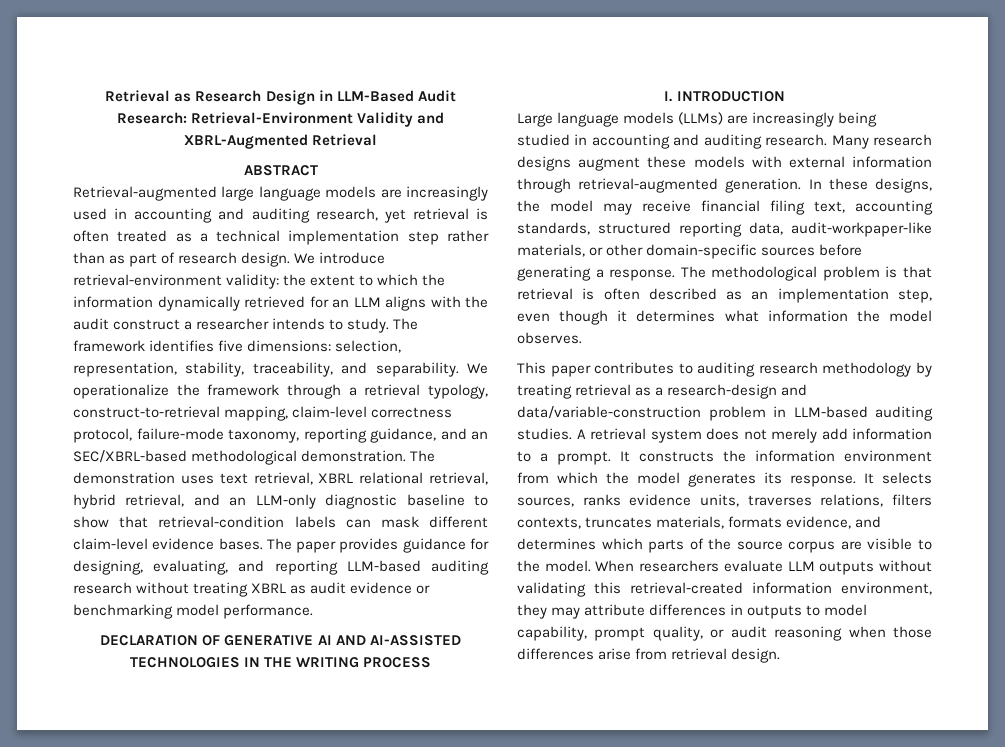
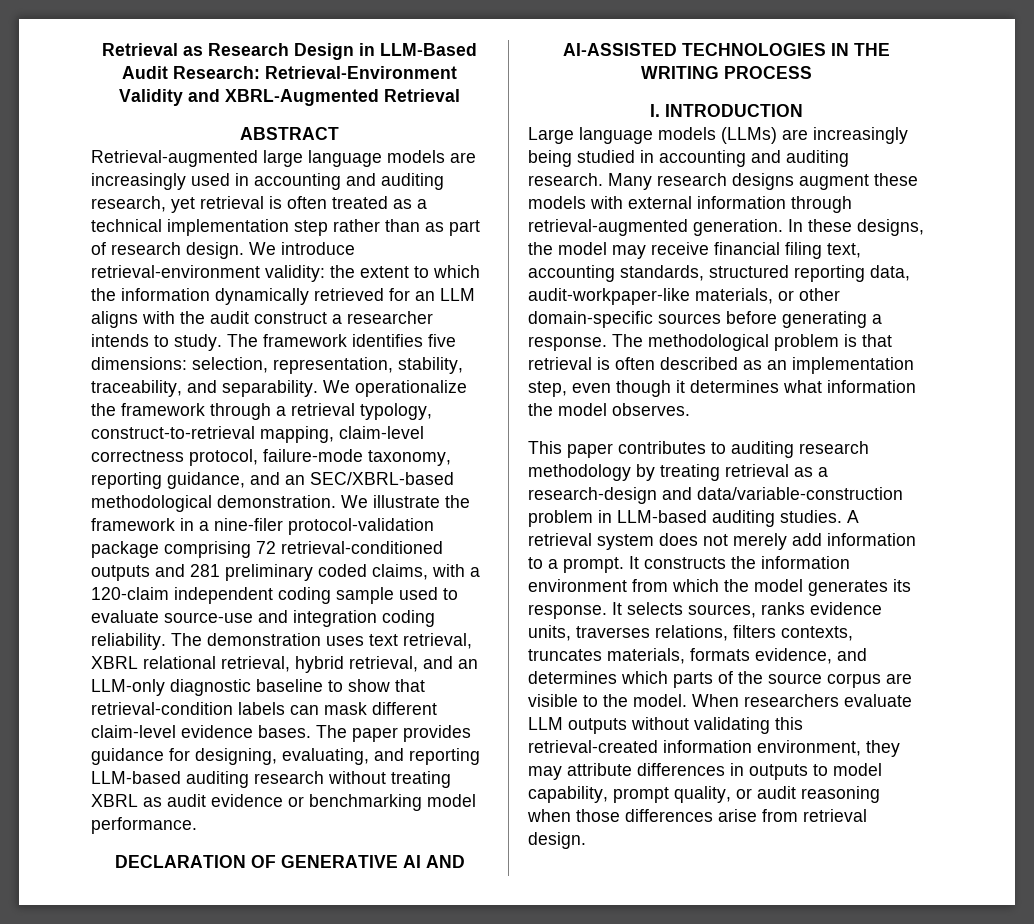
(407, 456) none -> [341,495,470,508] [91,518,434,535] [91,541,443,558] [91,564,480,581] [91,587,458,604] [91,610,435,627] [91,633,166,650] We illustrate the framework in a nine-filer protocol-validation package comprising 72 retrieval-conditioned outputs and 281 preliminary coded claims, with a 120-claim independent coding sample used to evaluate source-use and integration coding reliability.

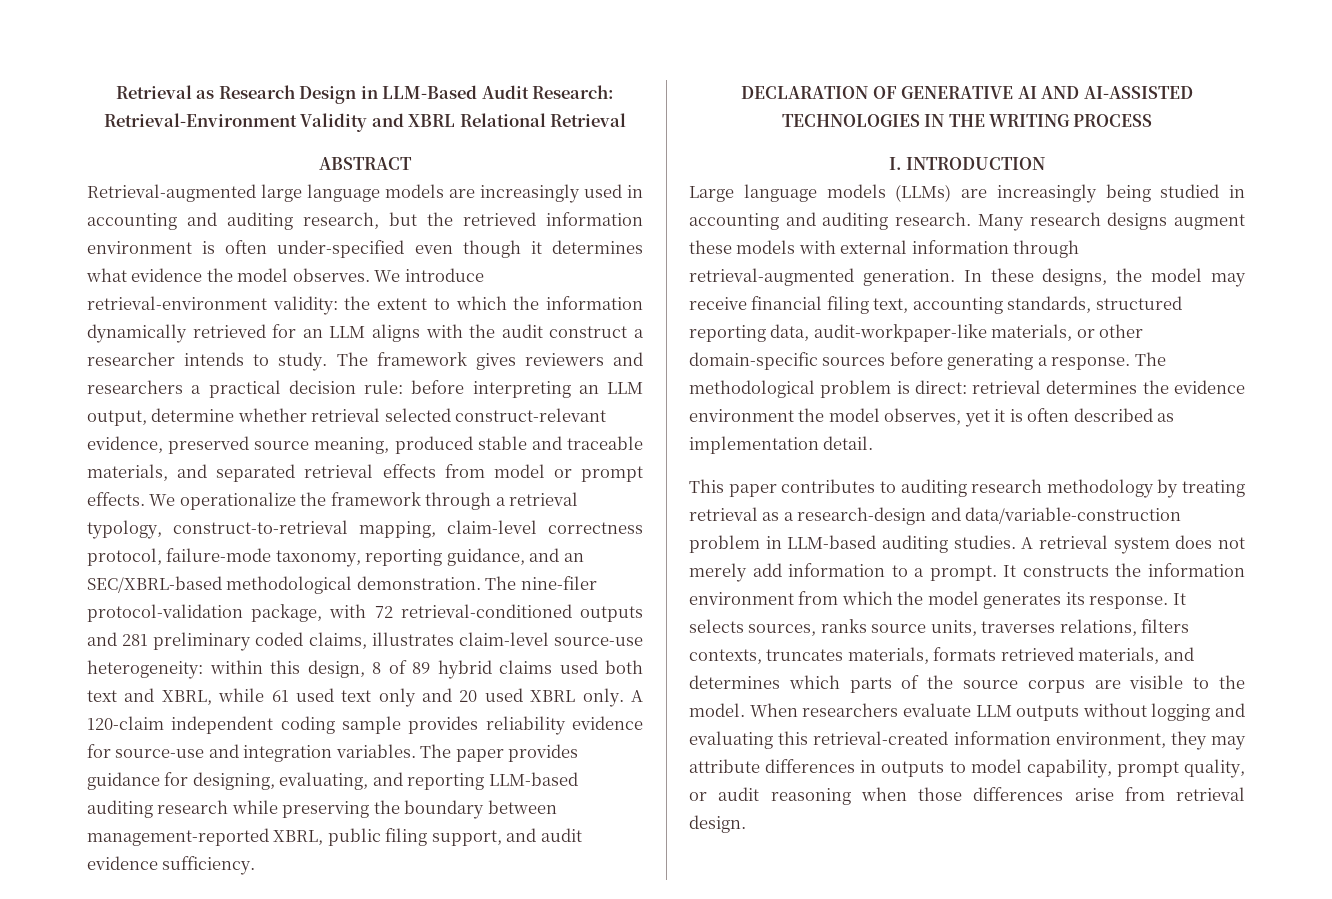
[225,89,379,106] XBRL-Augmented -> [408,113,546,127] XBRL Relational
[171,196,427,213] [91,219,480,236] [91,242,244,259] yet retrieval is often treated as a technical implementation step rather than as part of research design. -> [389,212,643,226] [87,240,643,258] [86,268,370,282] but the retrieved information environment is often under-specified even though it determines what evidence the model observes.
[352,334,456,347] [91,357,463,374] [91,380,318,397] identifies five dimensions: selection, representation, stability, traceability, and separability. -> [475,352,643,370] [87,380,643,398] [87,408,607,426] [87,436,644,454] [87,464,643,482] [87,492,145,506] gives reviewers and researchers a practical decision rule: before interpreting an LLM output, determine whether retrieval selected construct-relevant evidence, preserved source meaning, produced stable and traceable materials, and separated retrieval effects from model or prompt effects.
[341,495,470,508] [91,518,434,535] [91,541,251,558] We illustrate the framework in a nine-filer protocol-validation package comprising -> [485,576,597,590] [87,604,367,622] The nine-filer protocol-validation package, with
[432,564,480,577] [91,587,458,604] [91,610,435,627] [91,633,472,650] [91,656,478,673] [91,679,425,696] [91,702,437,715] [91,725,311,738] with a 120-claim independent coding sample used to evaluate source-use and integration coding reliability. The demonstration uses text retrieval, XBRL relational retrieval, hybrid retrieval, and an LLM-only diagnostic baseline to show that retrieval-condition labels can mask different claim-level evidence bases. -> [371,632,643,646] [87,660,643,679] [87,688,644,707] [87,716,643,735] [87,744,416,762] illustrates claim-level source-use heterogeneity: within this design, 8 of 89 hybrid claims used both text and XBRL, while 61 used text only and 20 used XBRL only. A 120-claim independent coding sample provides reliability evidence for source-use and integration variables.
[328,771,451,788] [91,794,476,811] [91,817,197,834] without treating XBRL as audit evidence or benchmarking model performance. -> [231,800,557,819] [87,828,582,846] [87,856,256,875] while preserving the boundary between management-reported XBRL, public filing support, and audit evidence sufficiency.
[862,334,892,347] [528,357,914,374] [528,380,916,397] [528,403,690,416] that retrieval is often described as an implementation step, even though it determines what information the model observes. -> [914,380,1245,394] [689,408,1175,427] [689,436,874,454] direct: retrieval determines the evidence environment the model observes, yet it is often described as implementation detail.
[810,602,882,615] evidence -> [871,624,927,633] source
[755,648,832,664] evidence, -> [1000,647,1160,664] retrieved materials,
[694,717,770,734] validating -> [1151,703,1245,721] [689,731,773,749] logging and evaluating

